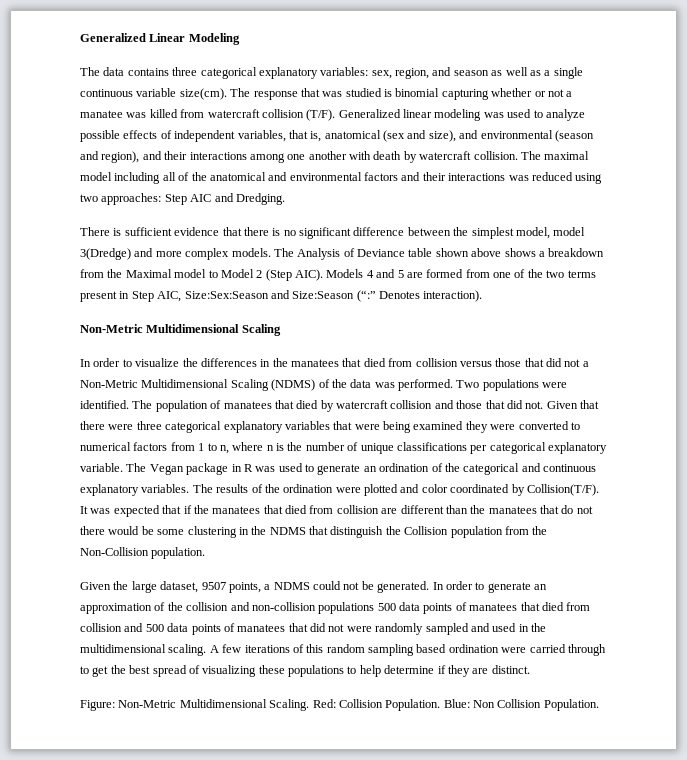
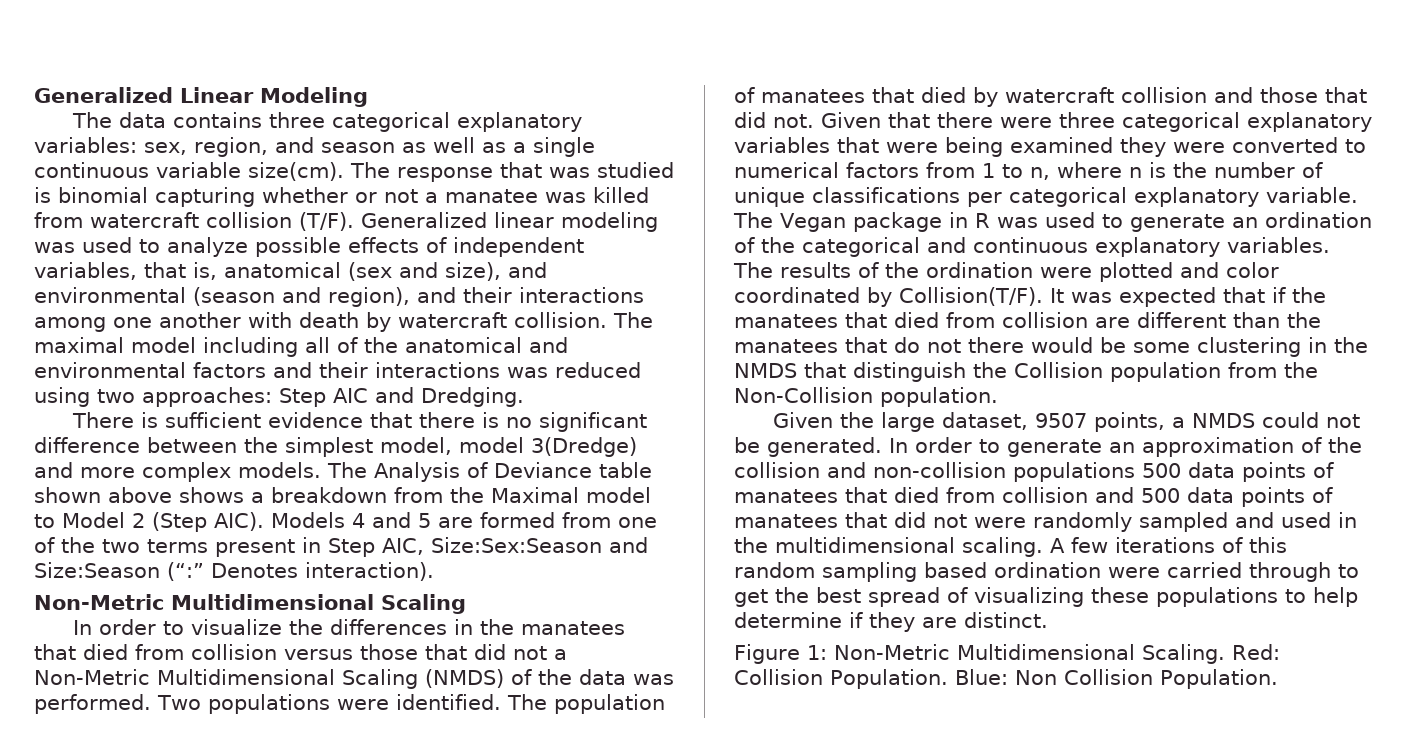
[271,379,316,391] (NDMS) -> [425,669,504,688] (NMDS)
[269,527,306,535] NDMS -> [734,363,797,378] NMDS
[273,582,310,590] NDMS -> [1192,413,1256,428] NMDS
[80,700,115,711] Figure: -> [734,644,827,664] Figure 1:

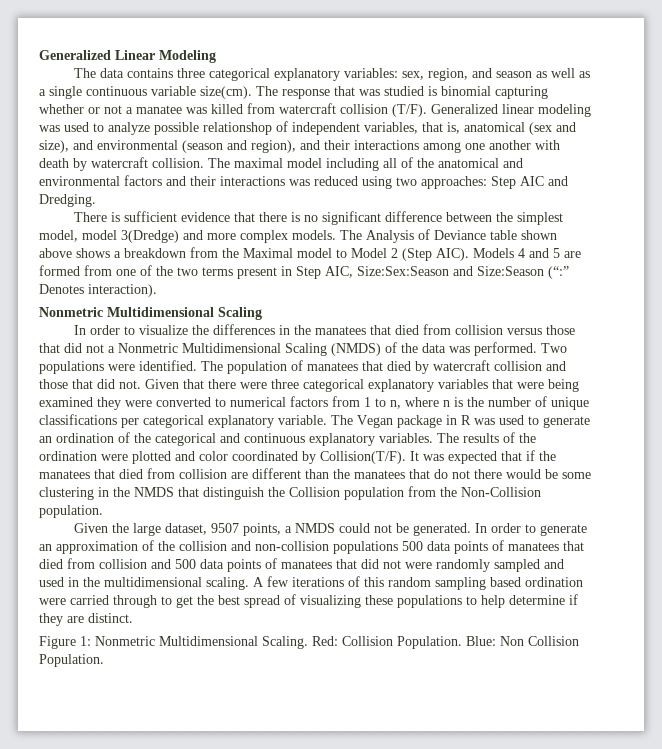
[348,237,419,253] effects -> [203,122,272,135] relationshop
[34,594,164,610] Non-Metric -> [39,307,103,317] Nonmetric
[34,669,150,685] Non-Metric -> [118,343,178,353] Nonmetric
[833,644,950,660] Non-Metric -> [95,636,155,646] Nonmetric

